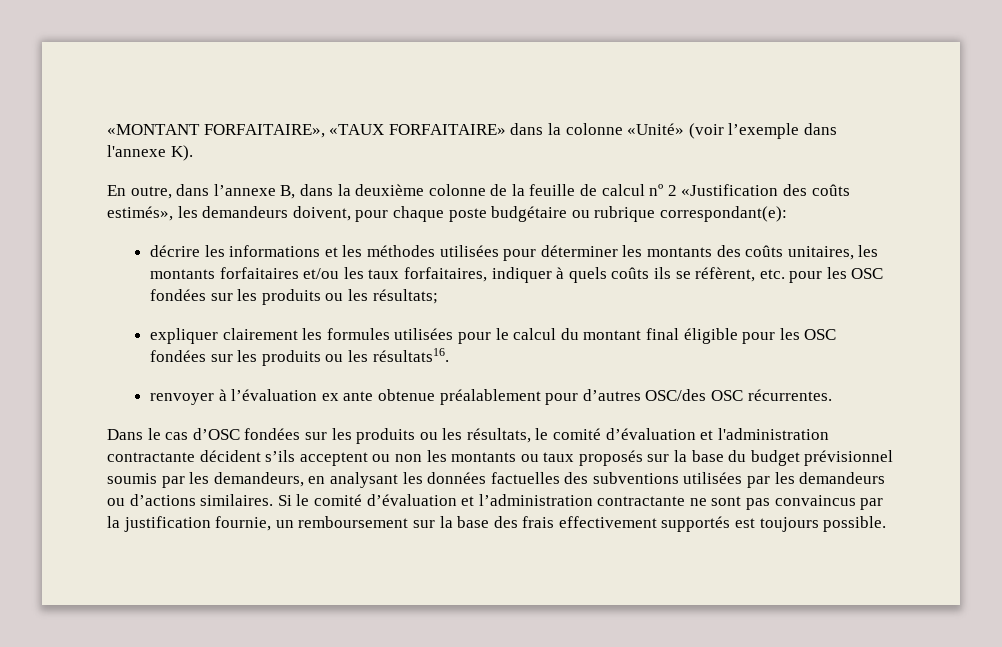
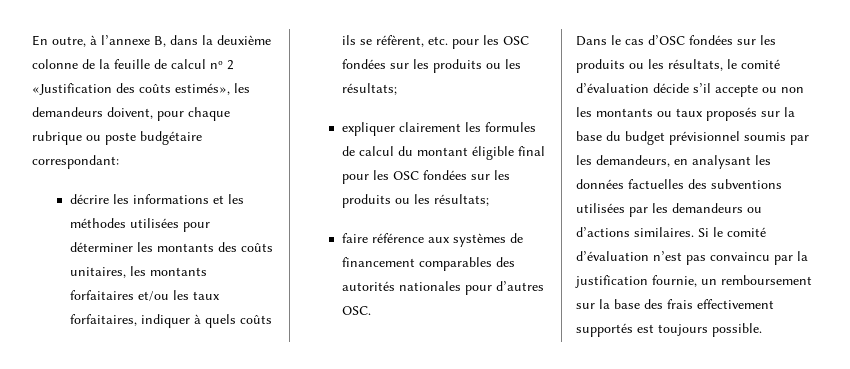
[107,123,837,139] [107,145,193,161] «MONTANT FORFAITAIRE», «TAUX FORFAITAIRE» dans la colonne «Unité» (voir l’exemple dans l'annexe K). // -> (32, 40) none
[176,184,210,196] dans -> [90,35,97,45] à
[448,206,787,222] poste budgétaire ou rubrique correspondant(e): -> [32,131,202,145] [32,155,119,169] rubrique ou poste budgétaire correspondant:
[394,328,509,344] utilisées pour le -> [341,146,355,156] de
[645,328,837,344] [150,348,449,366] [150,389,832,405] final éligible pour les OSC fondées sur les produits ou les résultats16. // renvoyer à l’évaluation ex ante obtenue préalablement pour d’autres OSC/des OSC récurrentes. -> [471,146,545,160] [341,170,510,184] [341,194,489,208] [341,233,523,247] [341,257,515,271] [341,281,544,295] [341,306,371,315] éligible final pour les OSC fondées sur les produits ou les résultats; // faire référence aux systèmes de financement comparables des autorités nationales pour d’autres OSC.
[700,428,829,440] [107,450,368,466] et l'administration contractante décident s’ils acceptent -> [653,83,758,97] décide s’il accepte
[461,494,856,510] et l’administration contractante ne sont pas convaincus -> [653,251,770,265] n’est pas convaincu

